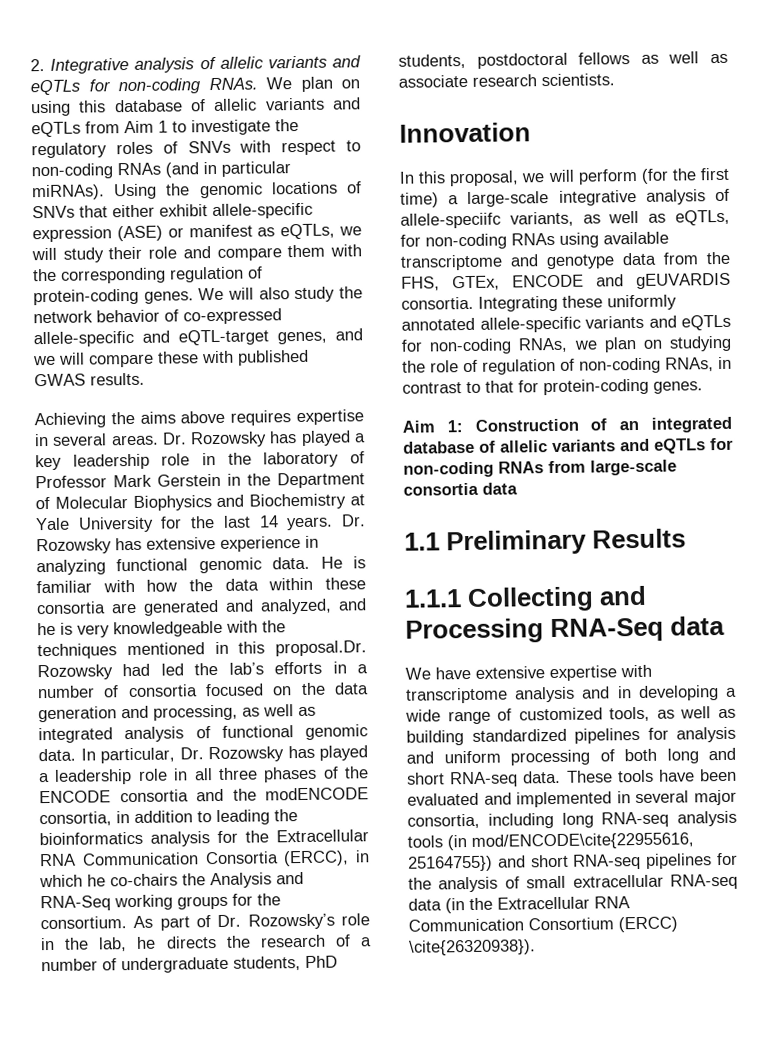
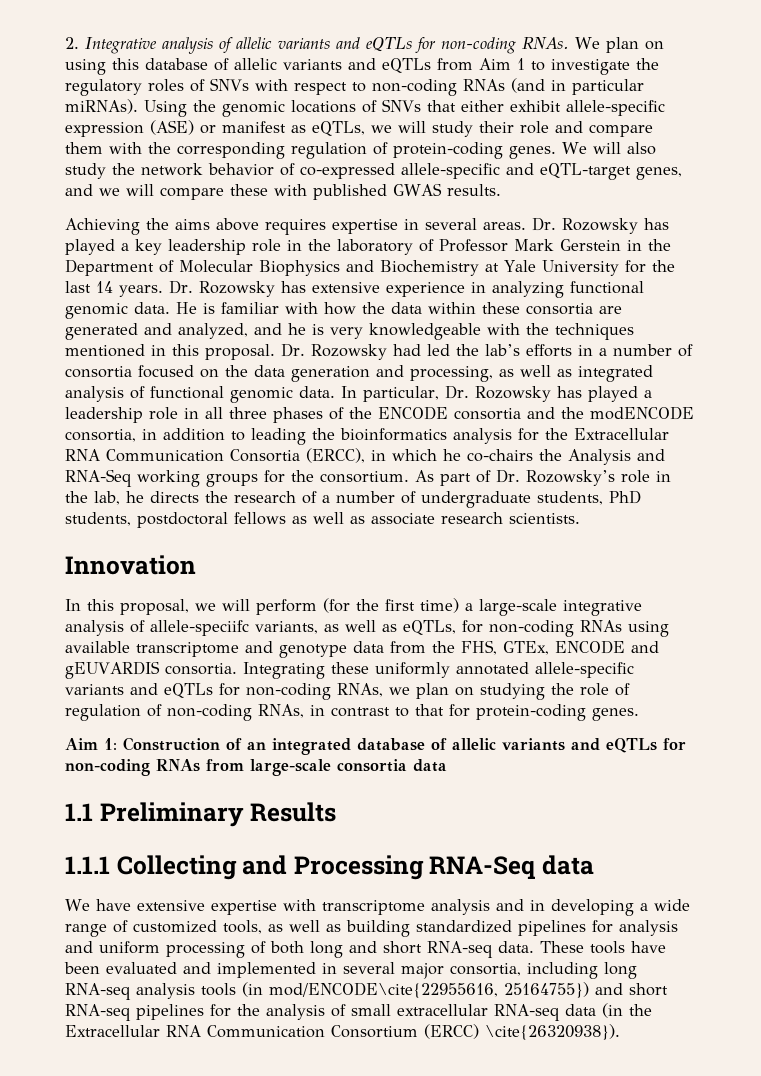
[275,640,367,657] proposal.Dr. -> [205,343,305,360] proposal. Dr.

